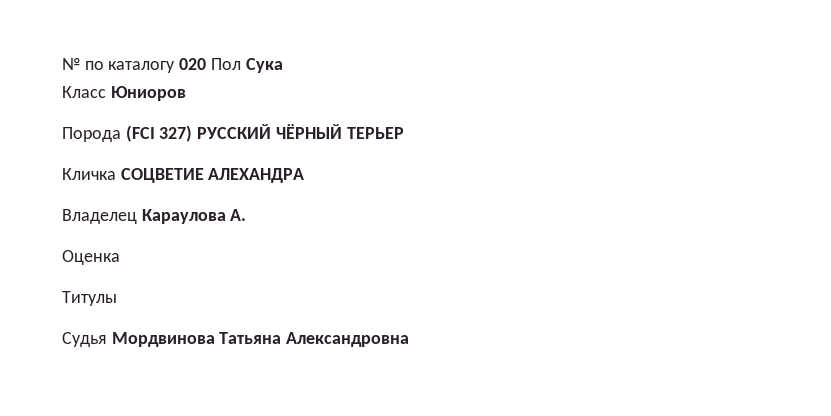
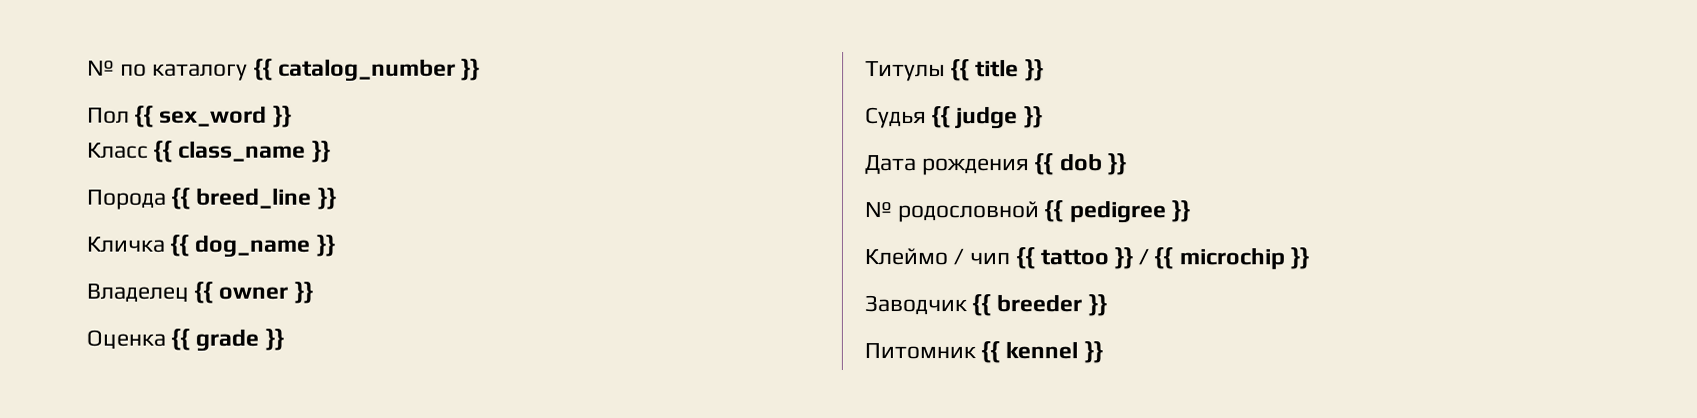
[179,58,283,73] [62,86,186,101] [62,124,404,142] [62,168,305,183] [62,209,247,224] [62,250,120,265] [62,291,117,306] [62,332,410,347] 020 Пол Сука // Класс Юниоров // Порода (FCI 327) РУССКИЙ ЧЁРНЫЙ ТЕРЬЕР // Кличка СОЦВЕТИЕ АЛЕХАНДРА // Владелец Караулова А. // Оценка // Титулы // Судья Мордвинова Татьяна Александровна -> [253,58,481,82] [87,105,292,128] [87,140,331,163] [86,187,337,210] [86,234,335,258] [86,281,313,304] [86,328,284,352] [865,59,1044,82] [865,106,1043,130] [865,153,1127,176] [864,200,1191,224] [864,247,1309,270] [864,294,1107,317] [864,341,1103,364] {{ catalog_number }} // Пол {{ sex_word }} // Класс {{ class_name }} // Порода {{ breed_line }} // Кличка {{ dog_name }} // Владелец {{ owner }} // Оценка {{ grade }} // Титулы {{ title }} // Судья {{ judge }} // Дата рождения {{ dob }} // № родословной {{ pedigree }} // Клеймо / чип {{ tattoo }} / {{ microchip }} // Заводчик {{ breeder }} // Питомник {{ kennel }}

